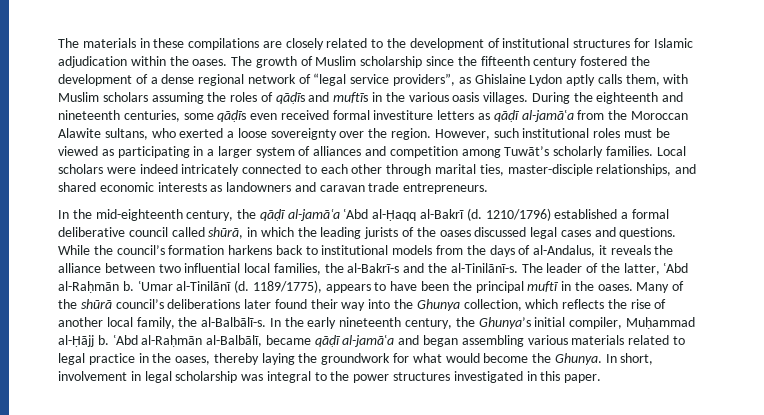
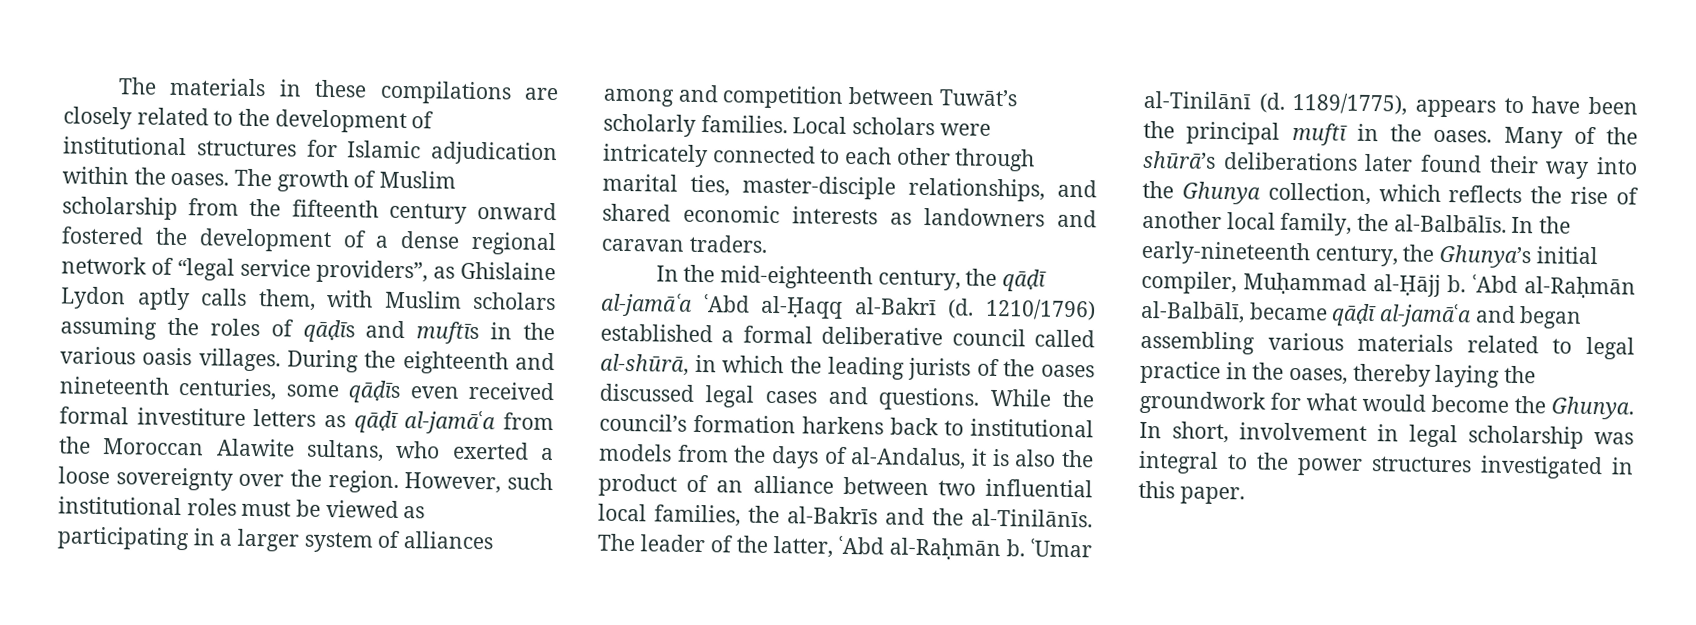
[426,56,455,66] since -> [188,198,240,216] from
(578, 62) none -> [476,201,557,221] onward
(362, 151) none -> [603,88,674,107] among
[461,149,501,158] among -> [848,86,936,106] between
[139,164,178,174] indeed -> (991, 129) none
[368,182,489,194] trade entrepreneurs. -> [688,234,768,253] traders.
[208,227,244,239] shūrā, -> [600,353,689,376] al-shūrā,
[610,245,674,255] reveals the -> [991,448,1094,468] [598,473,744,497] is also the product of an
[347,263,400,273] al-Bakrī-s -> [787,506,878,525] al-Bakrīs
[450,263,518,273] al-Tinilānī-s. -> [971,508,1093,528] al-Tinilānīs.
[80,299,164,309] shūrā council’s -> [1142,150,1216,169] shūrā’s
[201,317,402,329] al-Balbālī-s. In the early nineteenth -> [1393,214,1572,234] [1141,240,1310,266] al-Balbālīs. In the early-nineteenth

